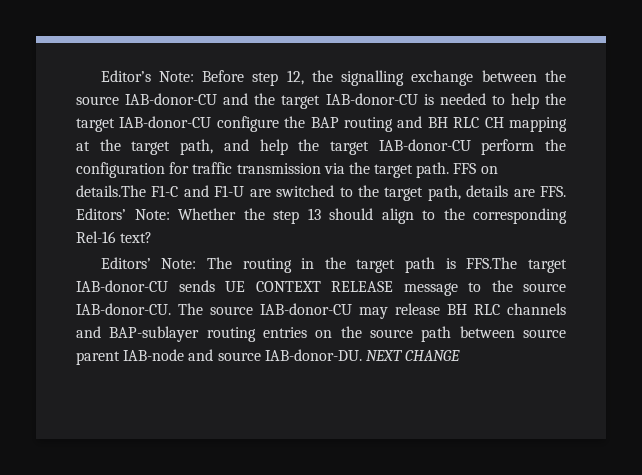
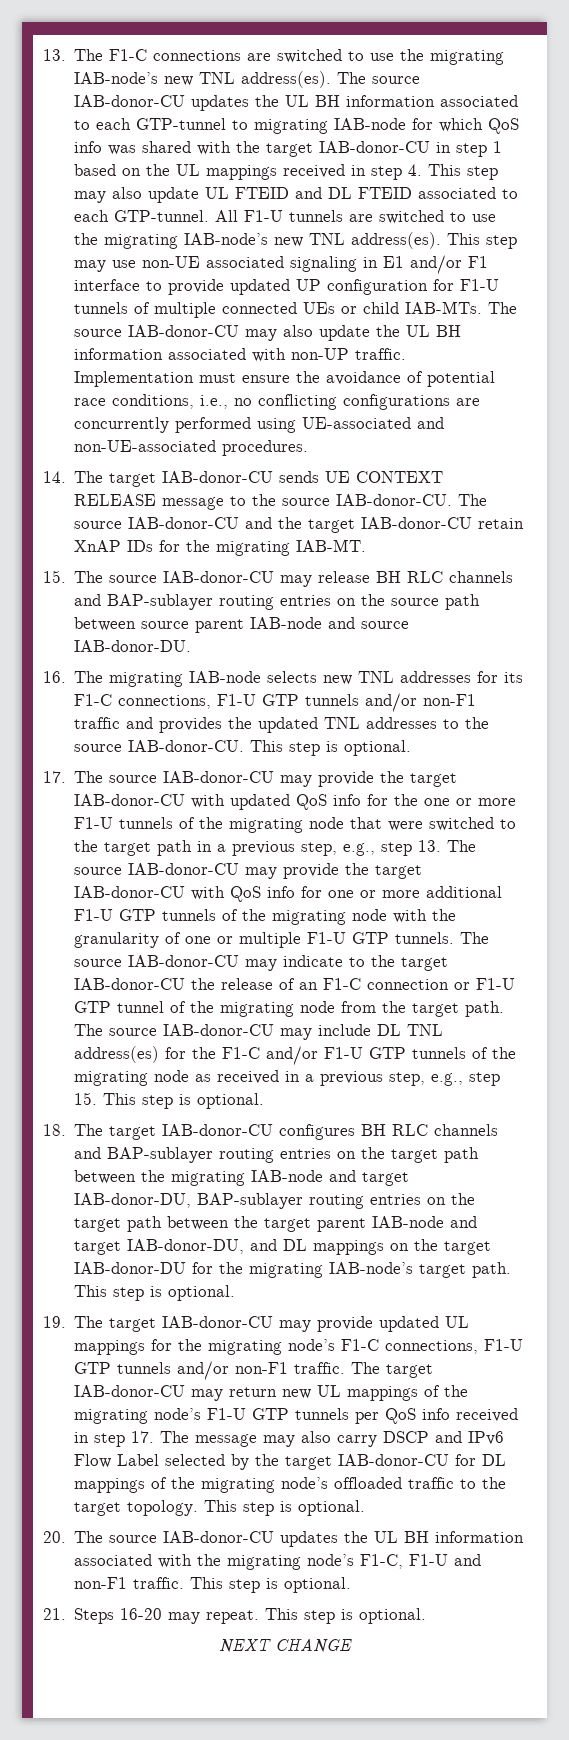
[100,70,567,86] [76,93,567,109] [76,116,567,132] [76,139,566,155] [76,162,498,178] [76,185,567,201] [76,208,567,224] [76,231,153,243] [100,257,518,273] Editor’s Note: Before step 12, the signalling exchange between the source IAB-donor-CU and the target IAB-donor-CU is needed to help the target IAB-donor-CU configure the BAP routing and BH RLC CH mapping at the target path, and help the target IAB-donor-CU perform the configuration for traffic transmission via the target path. FFS on details.The F1-C and F1-U are switched to the target path, details are FFS. Editors’ Note: Whether the step 13 should align to the corresponding Rel-16 text? // Editors’ Note: The routing in the target path is FFS.The -> [43,49,505,65] [74,71,421,88] [74,95,519,111] [74,118,520,134] [74,141,503,157] [74,164,499,180] [74,187,519,203] [74,210,497,224] [74,232,518,249] [74,255,489,274] [74,279,500,295] [74,301,518,318] [74,325,462,341] [74,348,407,362] [74,371,496,387] [74,394,481,410] [74,417,445,433] [74,440,309,456] [43,471,104,483] 13. The F1-C connections are switched to use the migrating IAB-node’s new TNL address(es). The source IAB-donor-CU updates the UL BH information associated to each GTP-tunnel to migrating IAB-node for which QoS info was shared with the target IAB-donor-CU in step 1 based on the UL mappings received in step 4. This step may also update UL FTEID and DL FTEID associated to each GTP-tunnel. All F1-U tunnels are switched to use the migrating IAB-node’s new TNL address(es). This step may use non-UE associated signaling in E1 and/or F1 interface to provide updated UP configuration for F1-U tunnels of multiple connected UEs or child IAB-MTs. The source IAB-donor-CU may also update the UL BH information associated with non-UP traffic. Implementation must ensure the avoidance of potential race conditions, i.e., no conflicting configurations are concurrently performed using UE-associated and non-UE-associated procedures. // 14. The
(352, 309) none -> [245,517,525,533] [74,539,367,556] [43,570,275,583] and the target IAB-donor-CU retain XnAP IDs for the migrating IAB-MT. // 15. The source IAB-donor-CU
(362, 355) none -> [43,671,524,687] [74,693,477,712] [74,717,490,733] [74,740,412,756] [43,771,458,787] [74,794,517,810] [74,817,517,833] [74,840,477,856] [74,863,423,879] [74,886,503,902] [74,909,457,925] [74,932,490,948] [74,955,449,971] [74,978,516,990] [74,1001,505,1017] [74,1024,444,1040] [74,1046,517,1065] [74,1070,501,1086] [74,1092,265,1109] [43,1124,499,1140] [74,1147,480,1163] [74,1170,410,1186] [74,1193,476,1209] [74,1216,478,1232] [74,1239,492,1255] [74,1262,512,1278] [74,1285,236,1301] [43,1316,470,1332] [74,1339,524,1355] [74,1361,434,1380] [74,1385,469,1401] [74,1408,519,1424] [74,1431,505,1447] [74,1454,507,1470] [74,1477,507,1493] [74,1500,366,1516] [43,1531,525,1547] [74,1554,482,1570] [74,1577,352,1593] [43,1608,427,1624] // 16. The migrating IAB-node selects new TNL addresses for its F1-C connections, F1-U GTP tunnels and/or non-F1 traffic and provides the updated TNL addresses to the source IAB-donor-CU. This step is optional. // 17. The source IAB-donor-CU may provide the target IAB-donor-CU with updated QoS info for the one or more F1-U tunnels of the migrating node that were switched to the target path in a previous step, e.g., step 13. The source IAB-donor-CU may provide the target IAB-donor-CU with QoS info for one or more additional F1-U GTP tunnels of the migrating node with the granularity of one or multiple F1-U GTP tunnels. The source IAB-donor-CU may indicate to the target IAB-donor-CU the release of an F1-C connection or F1-U GTP tunnel of the migrating node from the target path. The source IAB-donor-CU may include DL TNL address(es) for the F1-C and/or F1-U GTP tunnels of the migrating node as received in a previous step, e.g., step 15. This step is optional. // 18. The target IAB-donor-CU configures BH RLC channels and BAP-sublayer routing entries on the target path between the migrating IAB-node and target IAB-donor-DU, BAP-sublayer routing entries on the target path between the target parent IAB-node and target IAB-donor-DU, and DL mappings on the target IAB-donor-DU for the migrating IAB-node’s target path. This step is optional. // 19. The target IAB-donor-CU may provide updated UL mappings for the migrating node’s F1-C connections, F1-U GTP tunnels and/or non-F1 traffic. The target IAB-donor-CU may return new UL mappings of the migrating node’s F1-U GTP tunnels per QoS info received in step 17. The message may also carry DSCP and IPv6 Flow Label selected by the target IAB-donor-CU for DL mappings of the migrating node’s offloaded traffic to the target topology. This step is optional. // 20. The source IAB-donor-CU updates the UL BH information associated with the migrating node’s F1-C, F1-U and non-F1 traffic. This step is optional. // 21. Steps 16-20 may repeat. This step is optional. //

